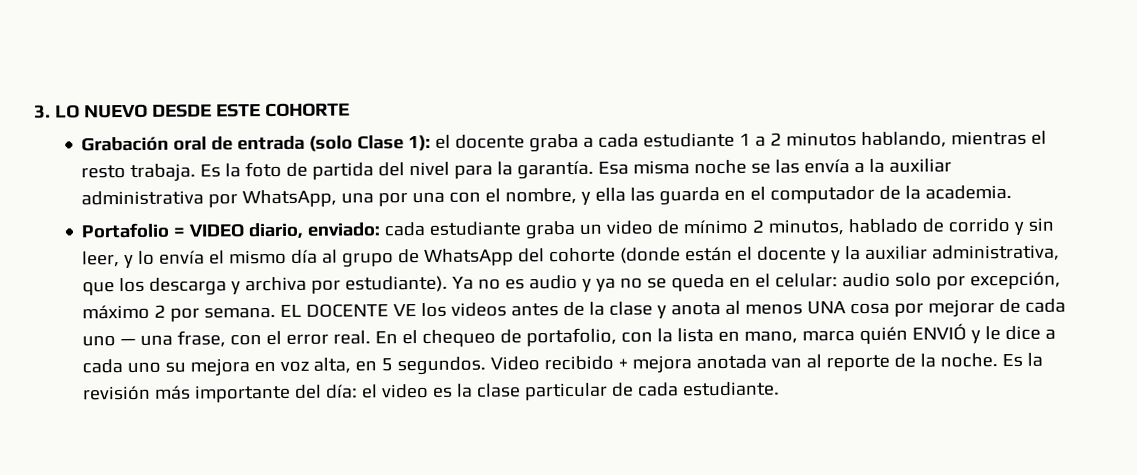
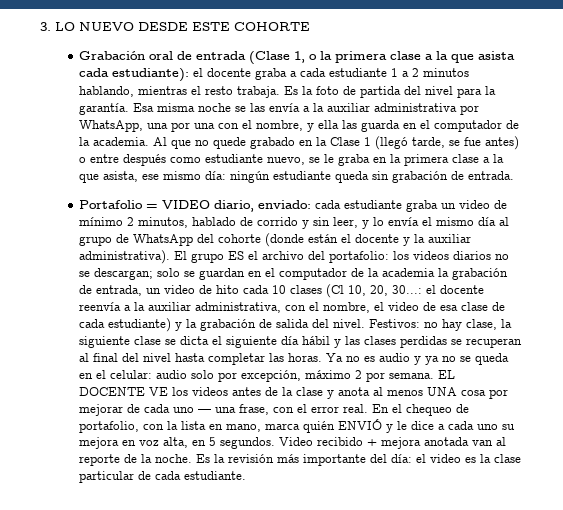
[309,134,432,152] (solo Clase 1): -> [249,51,516,64] [79,68,190,82] (Clase 1, o la primera clase a la que asista cada estudiante):
(1013, 192) none -> [153,136,520,150] [79,154,505,166] [79,171,515,183] Al que no quede grabado en la Clase 1 (llegó tarde, se fue antes) o entre después como estudiante nuevo, se le graba en la primera clase a la que asista, ese mismo día: ningún estudiante queda sin grabación de entrada.
[932,244,1061,262] [82,275,449,296] administrativa, que los descarga y archiva por estudiante). -> [79,250,510,264] [79,268,509,280] [79,284,485,298] [79,302,506,313] [79,318,513,332] [79,336,523,348] [79,353,323,365] administrativa). El grupo ES el archivo del portafolio: los videos diarios no se descargan; solo se guardan en el computador de la academia la grabación de entrada, un video de hito cada 10 clases (Cl 10, 20, 30...: el docente reenvía a la auxiliar administrativa, con el nombre, el video de esa clase de cada estudiante) y la grabación de salida del nivel. Festivos: no hay clase, la siguiente clase se dicta el siguiente día hábil y las clases perdidas se recuperan al final del nivel hasta completar las horas.

